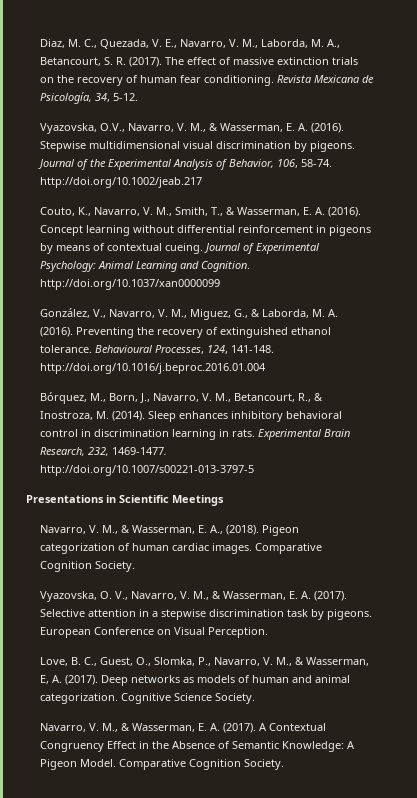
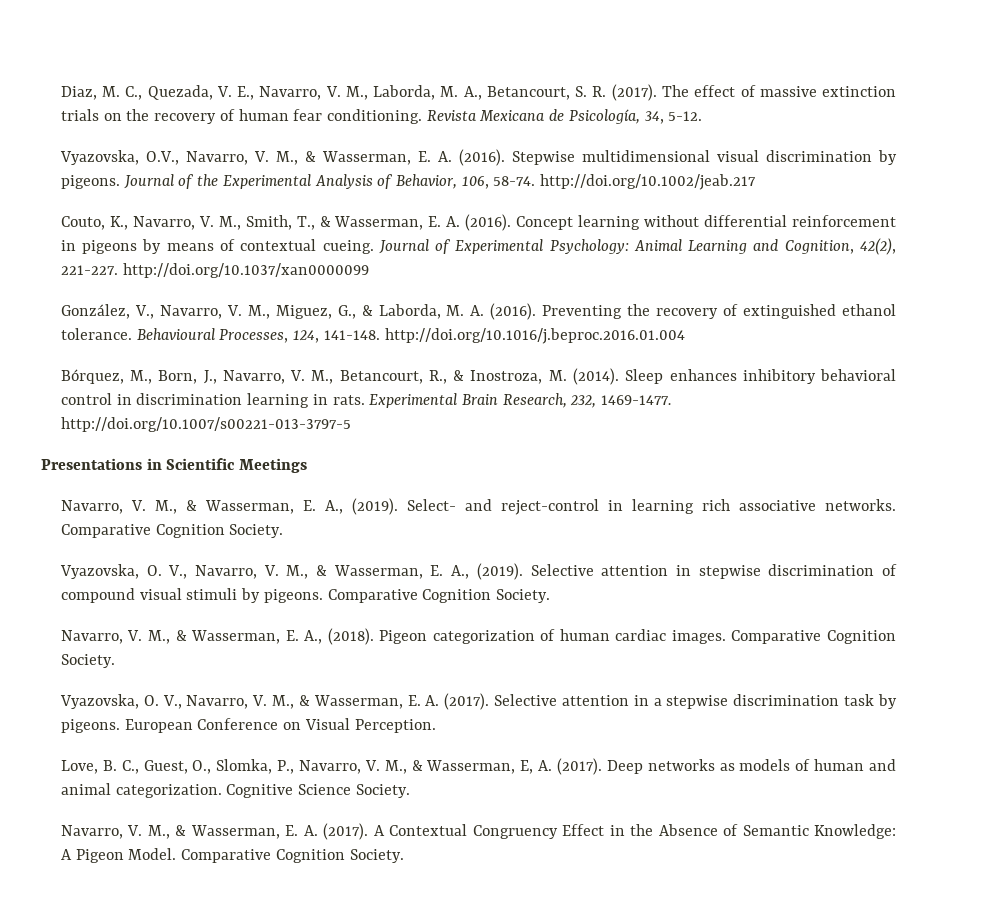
[201,261,251,272] Cognition. -> [784,238,896,255] [60,265,118,275] Cognition, 42(2), 221-227.
(224, 500) none -> [60,498,897,515] [60,524,284,538] [59,563,897,580] [60,588,551,603] // Navarro, V. M., & Wasserman, E. A., (2019). Select- and reject-control in learning rich associative networks. Comparative Cognition Society. // Vyazovska, O. V., Navarro, V. M., & Wasserman, E. A., (2019). Selective attention in stepwise discrimination of compound visual stimuli by pigeons. Comparative Cognition Society.

